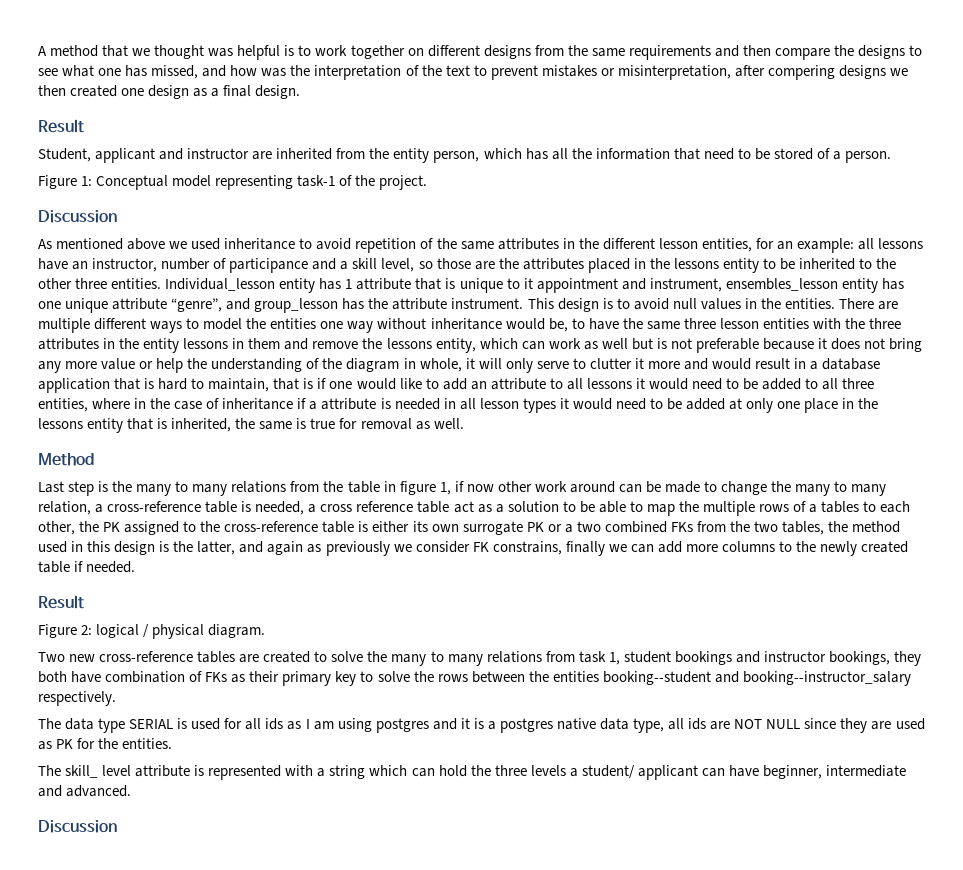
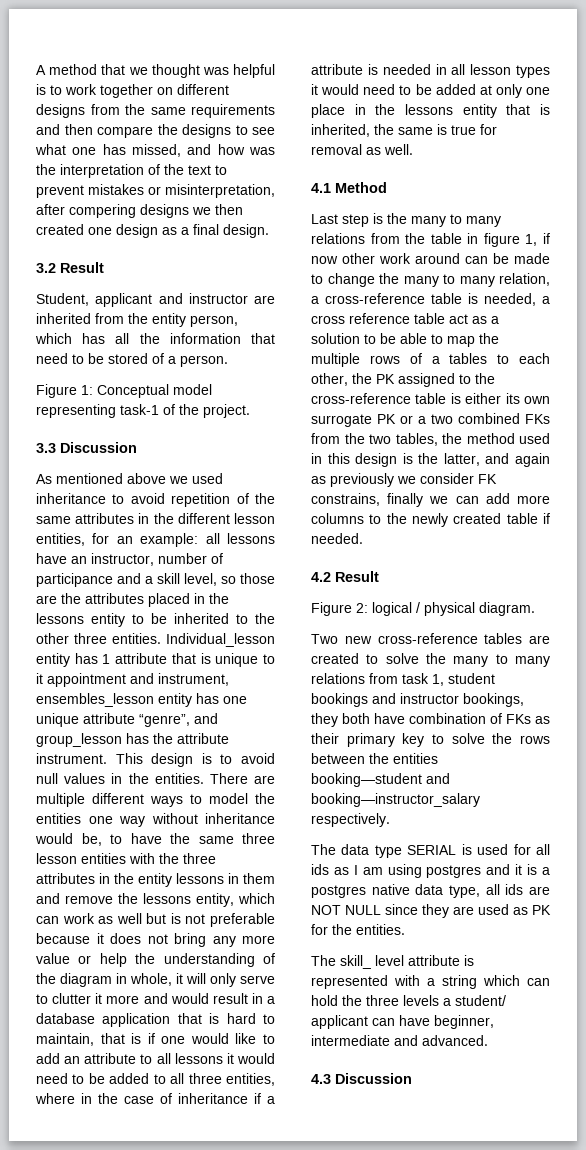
(301, 92) none -> [36,263,56,273] 3.2
(428, 182) none -> [36,443,56,453] 3.3
(464, 423) none -> [311,183,331,193] 4.1
(136, 567) none -> [311,572,331,582] 4.2
[602,671,911,686] booking--student and booking--instructor_salary -> [311,773,450,787] [311,793,480,807] booking—student and booking—instructor_salary
(132, 791) none -> [311,1074,331,1084] 4.3

